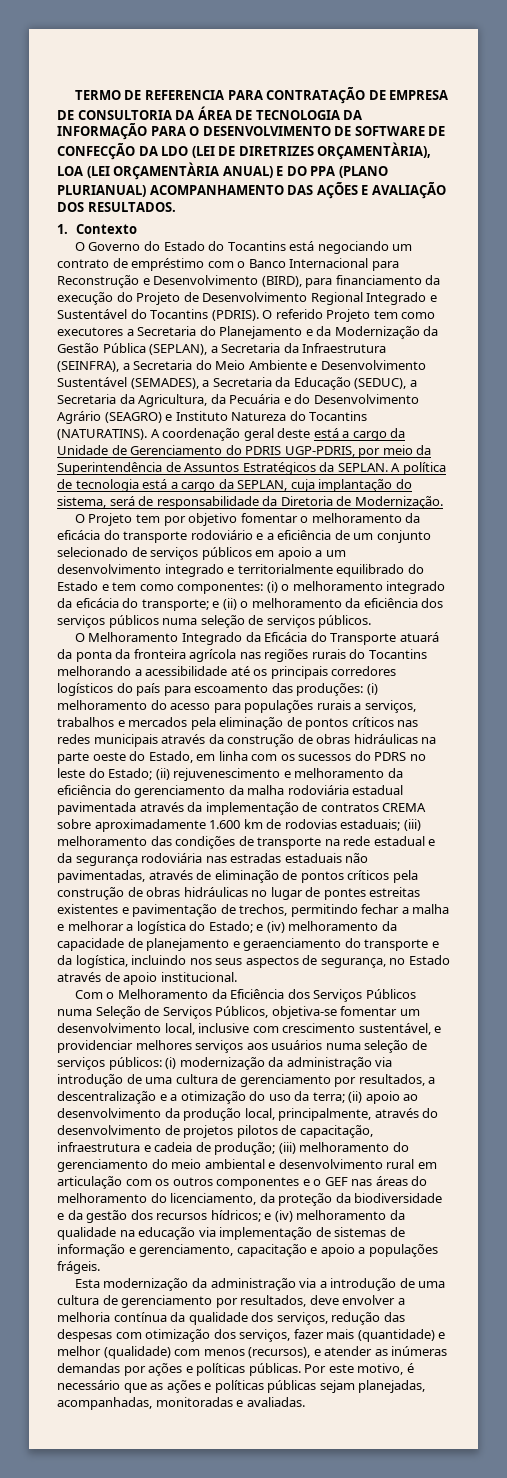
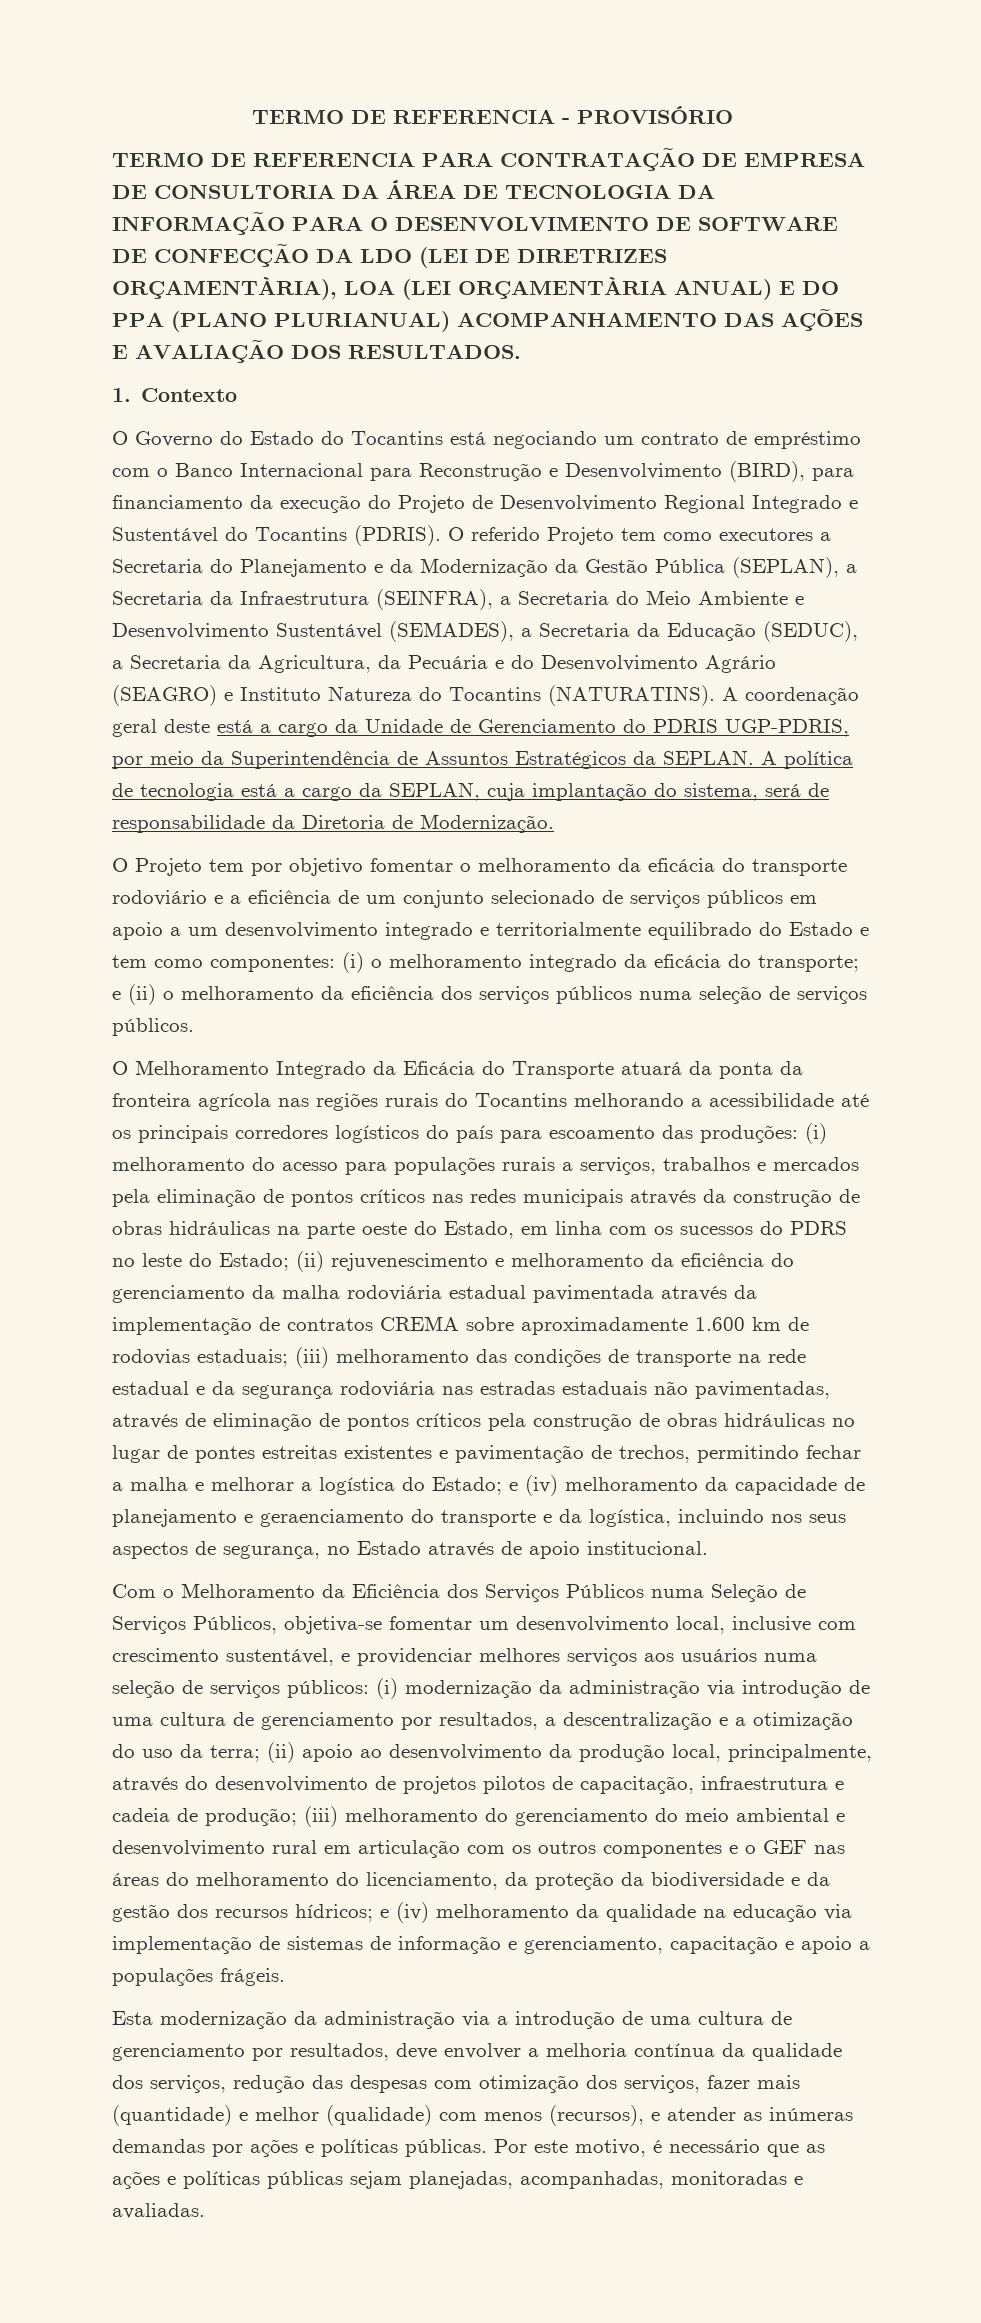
[74,90,224,100] TERMO DE REFERENCIA -> [252,105,733,124] [112,152,415,167] TERMO DE REFERENCIA - PROVISÓRIO // TERMO DE REFERENCIA

